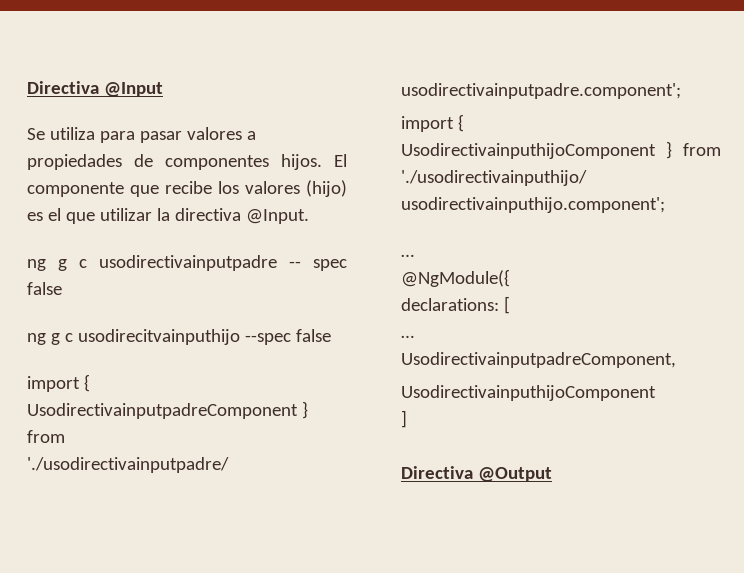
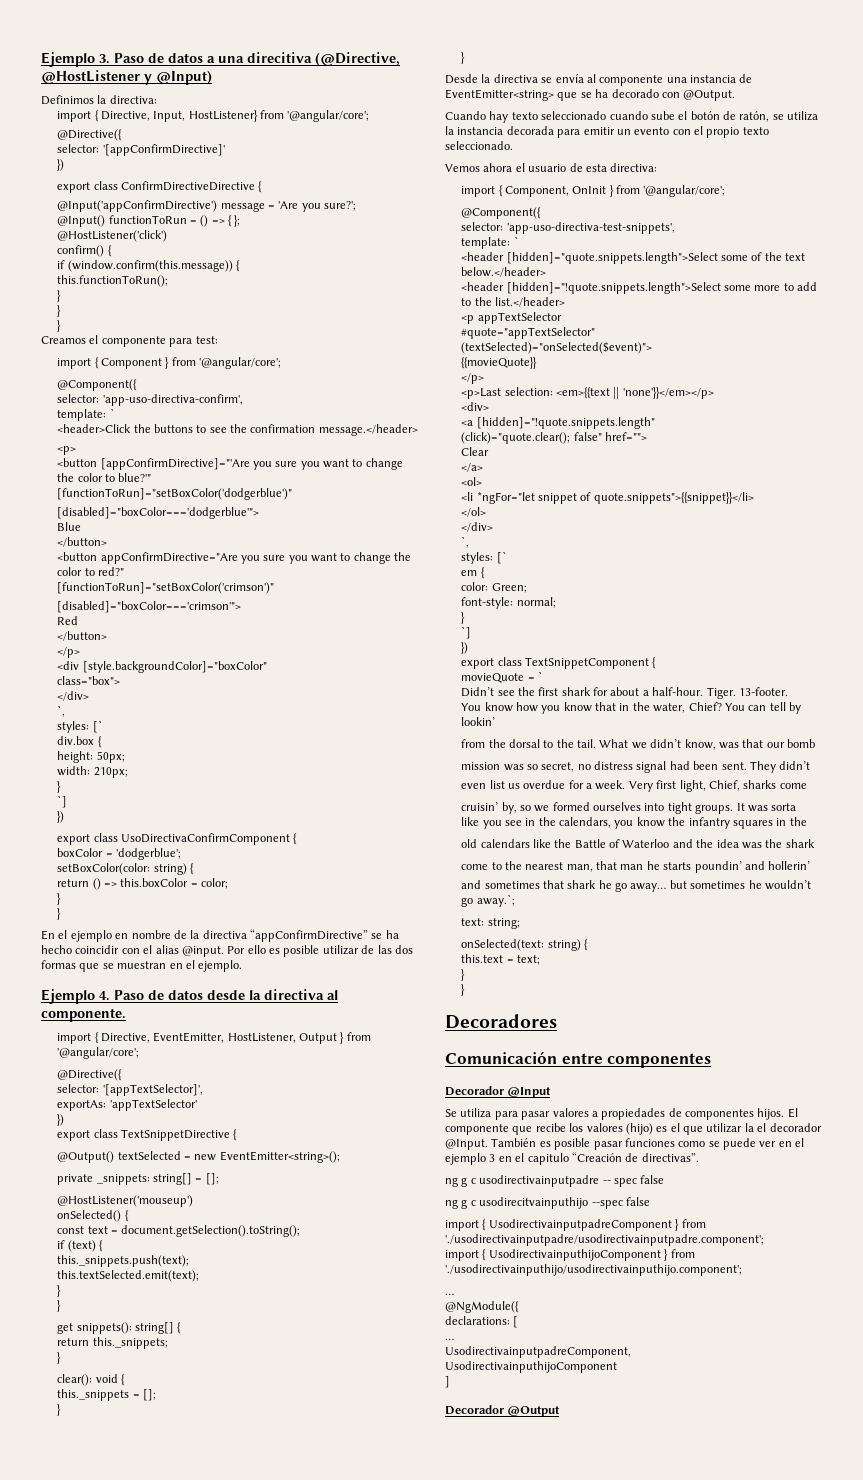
[27,81,99,94] Directiva -> [41,52,400,67] [41,70,212,85] [41,95,157,105] [57,110,370,122] [57,129,123,141] [57,144,225,156] [57,159,65,171] [57,181,263,193] [57,200,357,212] [57,215,241,227] [57,230,168,242] [57,245,112,257] [57,260,240,272] [57,275,169,287] [57,290,62,302] [57,305,62,317] [57,320,62,332] [41,335,218,347] [57,357,282,369] [57,379,138,391] [57,394,243,406] [57,408,115,421] [57,424,418,436] [57,446,77,455] [57,458,403,470] [57,473,152,482] [57,488,293,500] [57,507,260,519] [57,522,82,531] [57,537,108,547] [57,552,412,564] [57,567,124,576] [57,582,275,594] [57,601,242,613] [57,616,79,625] [57,631,108,641] [57,647,81,658] [57,661,267,673] [57,676,121,685] [57,691,90,701] [57,705,66,717] [57,720,103,733] [57,736,102,748] [57,751,125,763] [57,766,128,778] [57,781,62,793] [57,795,68,808] [57,811,65,823] [57,833,298,845] [57,848,181,860] [57,863,194,875] [57,878,229,890] [57,893,62,905] [57,908,62,920] [41,929,399,942] [41,945,413,957] [41,960,243,972] [41,989,338,1004] [41,1008,126,1022] [57,1032,371,1044] [57,1047,140,1059] [57,1069,123,1081] [57,1084,203,1096] [57,1099,197,1111] [57,1114,65,1126] [57,1129,238,1141] [57,1151,340,1163] [57,1173,219,1185] [57,1195,194,1207] [57,1210,129,1222] [57,1225,301,1237] [57,1240,103,1252] [57,1255,190,1267] [57,1270,200,1282] [57,1285,62,1297] [57,1300,62,1312] [57,1322,182,1334] [57,1337,168,1349] [57,1352,62,1364] [57,1374,125,1386] [57,1389,156,1401] [57,1404,62,1416] [461,52,466,64] [445,74,753,86] [445,89,736,101] [445,111,819,123] [445,126,769,138] [445,141,513,150] [445,163,658,172] [461,185,726,197] [461,207,542,219] [461,222,675,234] [461,236,519,249] [461,252,806,264] [461,267,547,277] [461,282,818,294] [461,297,565,307] [461,312,562,324] [461,327,596,339] [461,342,653,354] [461,357,538,369] [461,373,485,384] [461,387,714,399] [461,402,490,411] [461,417,655,429] [461,432,647,444] [461,447,490,456] [461,463,484,472] [461,477,483,486] [461,492,754,504] [461,507,487,517] [461,522,494,532] [461,536,470,548] [461,551,507,564] [461,567,485,579] [461,582,527,593] [461,597,556,609] [461,612,466,624] [461,626,472,639] [461,642,469,654] [461,657,657,669] [461,671,543,683] [461,687,788,699] [461,702,802,714] [461,717,496,726] [461,739,816,750] [461,761,811,773] [461,780,807,792] [461,802,797,814] [461,817,807,829] [461,839,815,849] [461,861,811,873] [461,880,811,892] [461,894,515,907] [461,918,520,929] [461,939,588,951] [461,954,540,965] [461,969,466,981] [461,984,466,996] [445,1014,557,1029] [445,1051,712,1068] [445,1086,504,1096] Ejemplo 3. Paso de datos a una direcitiva (@Directive, @HostListener y @Input) // Definimos la directiva: // import { Directive, Input, HostListener} from '@angular/core'; // @Directive({ // selector: '[appConfirmDirective]' // }) // export class ConfirmDirectiveDirective { // @Input('appConfirmDirective') message = 'Are you sure?'; // @Input() functionToRun = () => { }; // @HostListener('click') // confirm() { // if (window.confirm(this.message)) { // this.functionToRun(); // } // } // } // Creamos el componente para test: // import { Component } from '@angular/core'; // @Component({ // selector: 'app-uso-directiva-confirm', // template: ` // <header>Click the buttons to see the confirmation message.</header> // <p> // <button [appConfirmDirective]="'Are you sure you want to change the color to blue?'" // [functionToRun]="setBoxColor('dodgerblue')" // [disabled]="boxColor==='dodgerblue'"> // Blue // </button> // <button appConfirmDirective="Are you sure you want to change the color to red?" // [functionToRun]="setBoxColor('crimson')" // [disabled]="boxColor==='crimson'"> // Red // </button> // </p> // <div [style.backgroundColor]="boxColor" // class="box"> // </div> // `, // styles: [` // div.box { // height: 50px; // width: 210px; // } // `] // }) // export class UsoDirectivaConfirmComponent { // boxColor = 'dodgerblue'; // setBoxColor(color: string) { // return () => this.boxColor = color; // } // } // En el ejemplo en nombre de la directiva “appConfirmDirective” se ha hecho coincidir con el alias @input. Por ello es posible utilizar de las dos formas que se muestran en el ejemplo. // Ejemplo 4. Paso de datos desde la directiva al componente. // import { Directive, EventEmitter, HostListener, Output } from '@angular/core'; // @Directive({ // selector: '[appTextSelector]', // exportAs: 'appTextSelector' // }) // export class TextSnippetDirective { // @Output() textSelected = new EventEmitter<string>(); // private _snippets: string[] = []; // @HostListener('mouseup') // onSelected() { // const text = document.getSelection().toString(); // if (text) { // this._snippets.push(text); // this.textSelected.emit(text); // } // } // get snippets(): string[] { // return this._snippets; // } // clear(): void { // this._snippets = []; // } // } // Desde la directiva se envía al componente una instancia de EventEmitter<string> que se ha decorado con @Output. // Cuando hay texto seleccionado cuando sube el botón de ratón, se utiliza la instancia decorada para emitir un evento con el propio texto seleccionado. // Vemos ahora el usuario de esta directiva: // import { Component, OnInit } from '@angular/core'; // @Component({ // selector: 'app-uso-directiva-test-snippets', // template: ` // <header [hidden]="quote.snippets.length">Select some of the text below.</header> // <header [hidden]="!quote.snippets.length">Select some more to add to the list.</header> // <p appTextSelector // #quote="appTextSelector" // (textSelected)="onSelected($event)"> // {{movieQuote}} // </p> // <p>Last selection: <em>{{text || 'none'}}</em></p> // <div> // <a [hidden]="!quote.snippets.length" // (click)="quote.clear(); false" href=""> // Clear // </a> // <ol> // <li *ngFor="let snippet of quote.snippets">{{snippet}}</li> // </ol> // </div> // `, // styles: [` // em { // color: Green; // font-style: normal; // } // `] // }) // export class TextSnippetComponent { // movieQuote = ` // Didn’t see the first shark for about a half-hour. Tiger. 13-footer. // You know how you know that in the water, Chief? You can tell by lookin’ // from the dorsal to the tail. What we didn’t know, was that our bomb // mission was so secret, no distress signal had been sent. They didn’t // even list us overdue for a week. Very first light, Chief, sharks come // cruisin’ by, so we formed ourselves into tight groups. It was sorta // like you see in the calendars, you know the infantry squares in the // old calendars like the Battle of Waterloo and the idea was the shark // come to the nearest man, that man he starts poundin’ and hollerin’ // and sometimes that shark he go away… but sometimes he wouldn’t go away.`; // text: string; // onSelected(text: string) { // this.text = text; // } // } // Decoradores // Comunicación entre componentes // Decorador
[174,208,241,221] directiva -> [757,1123,822,1132] el decorador
(309, 216) none -> [491,1138,805,1150] [445,1152,699,1165] También es posible pasar funciones como se puede ver en el ejemplo 3 en el capitulo “Creación de directivas”.
[401,466,473,479] Directiva -> [445,1405,504,1415] Decorador

